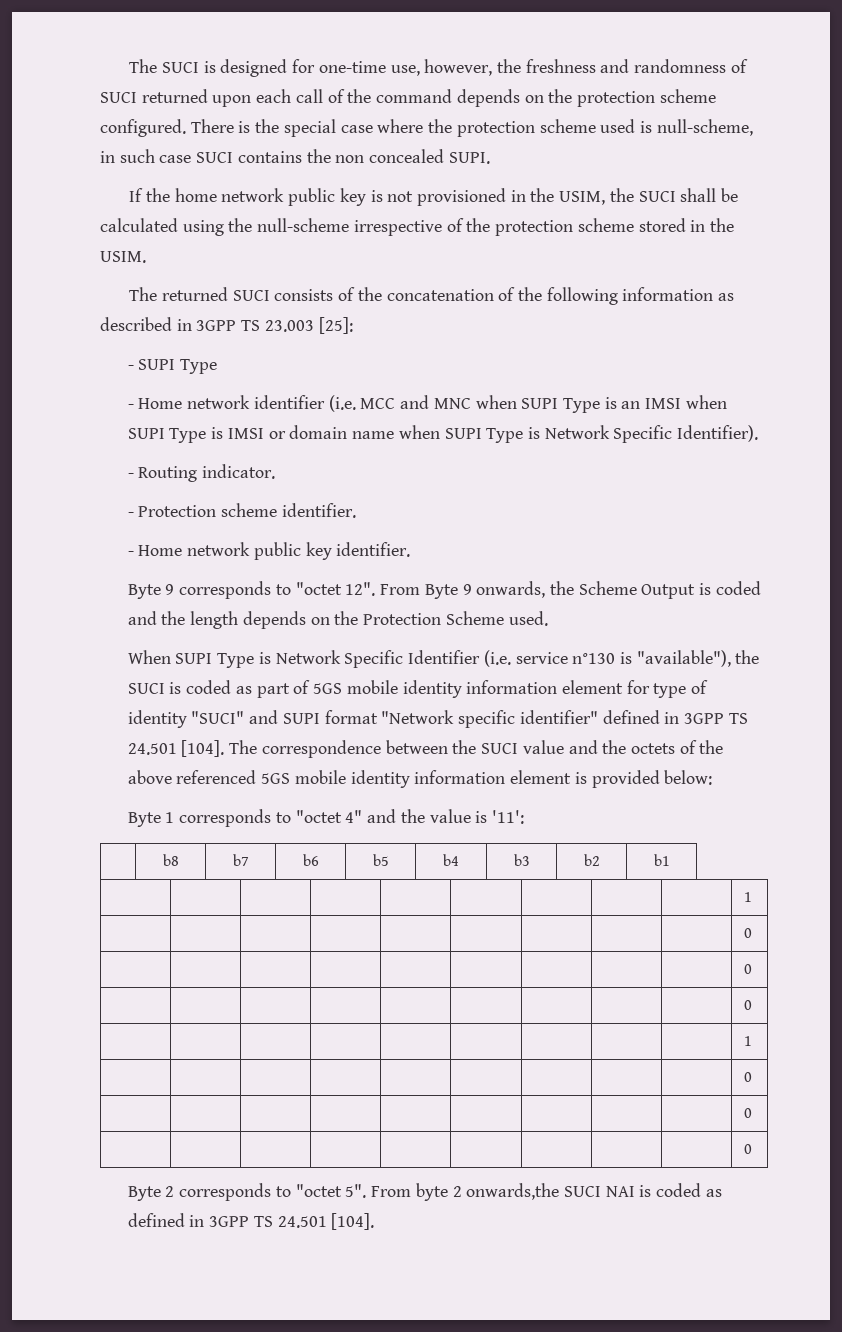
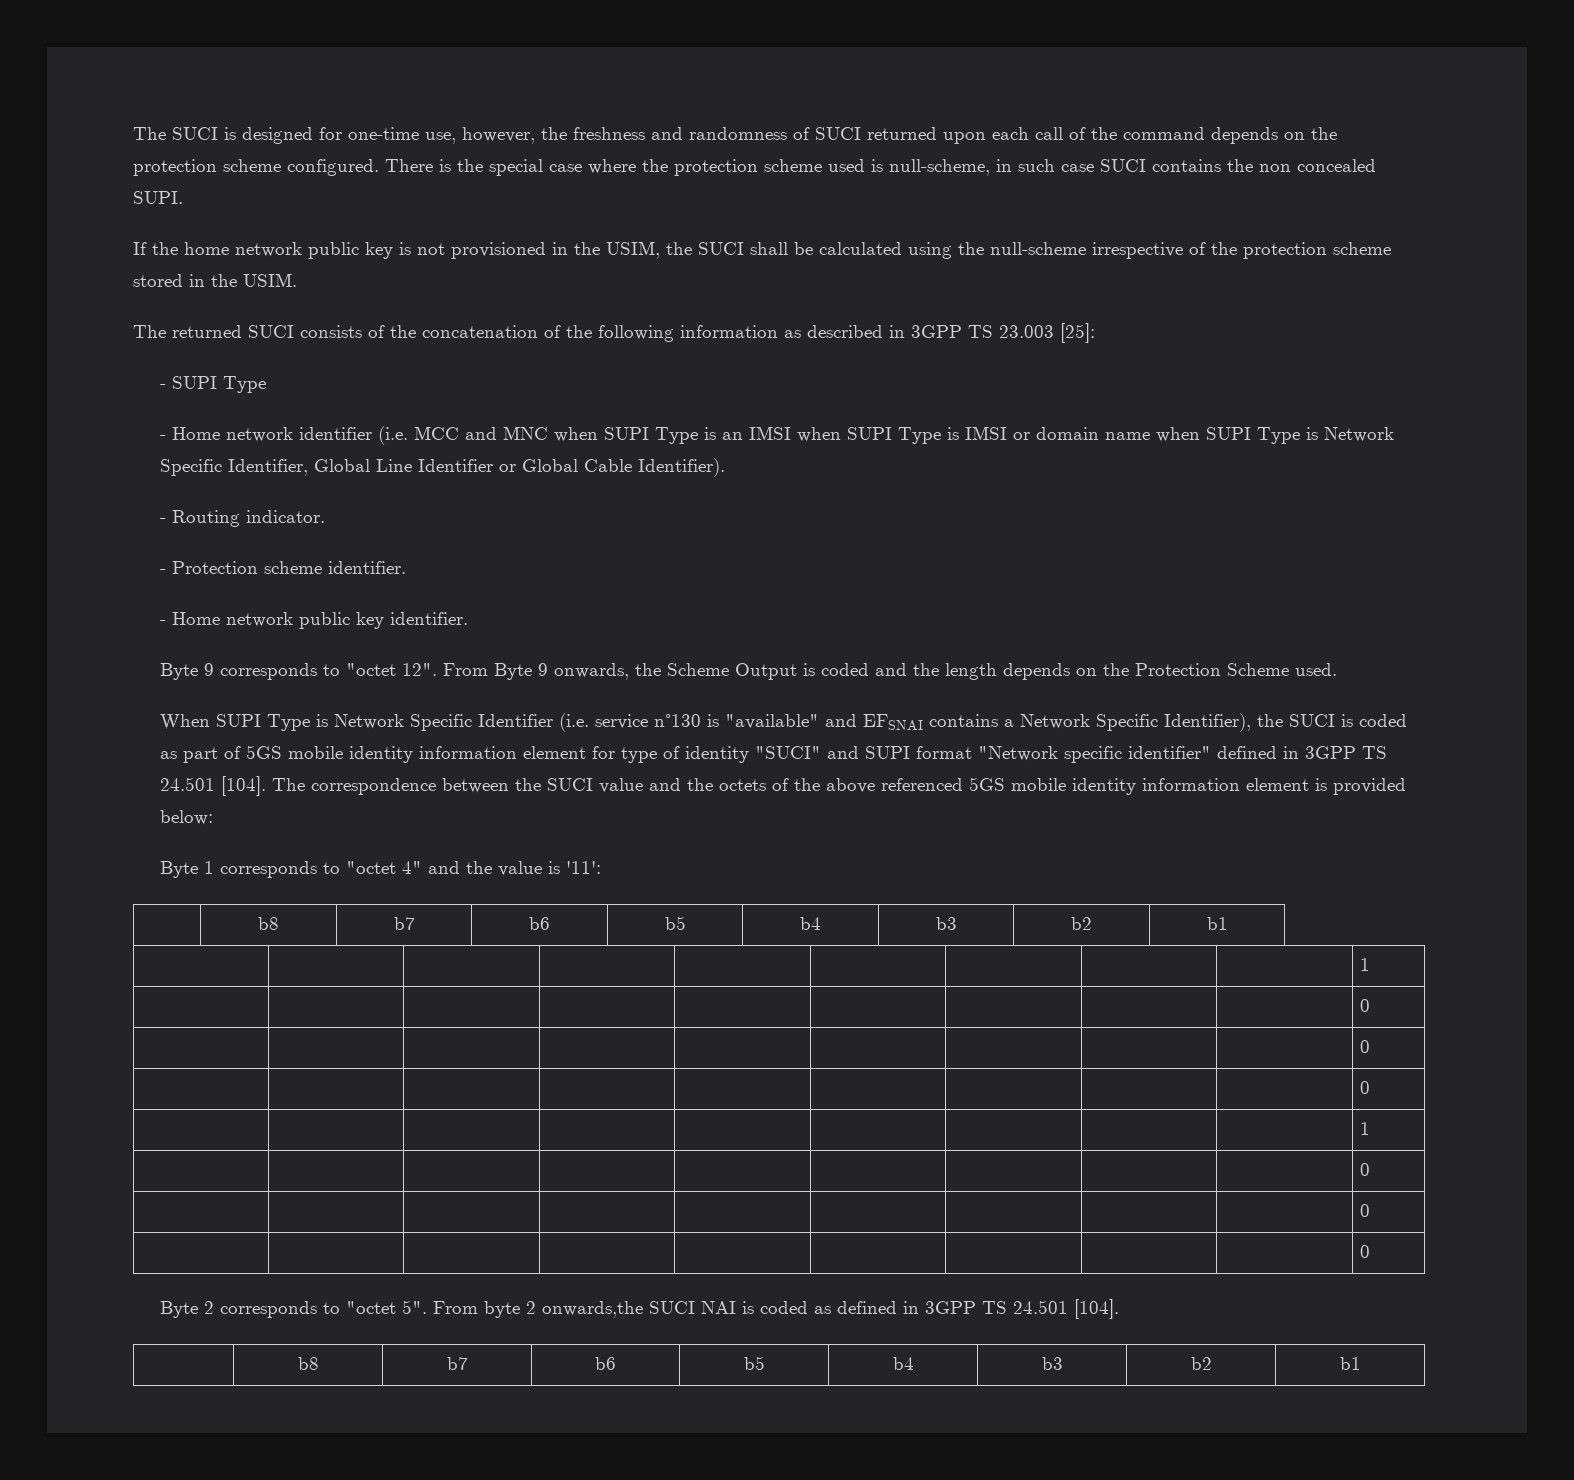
(673, 434) none -> [228,459,633,476] Identifier, Global Line Identifier or Global Cable
[636,650,731,667] "available"), -> [725,713,1252,732] "available" and EFSNAI contains a Network Specific Identifier),
(375, 1221) none -> [297,1357,319,1370] [446,1357,468,1370] [595,1357,616,1370] [743,1356,765,1370] [892,1357,914,1370] [1041,1357,1063,1370] [1190,1357,1212,1370] [1339,1357,1361,1370] // | b8 | b7 | b6 | b5 | b4 | b3 | b2 | b1

